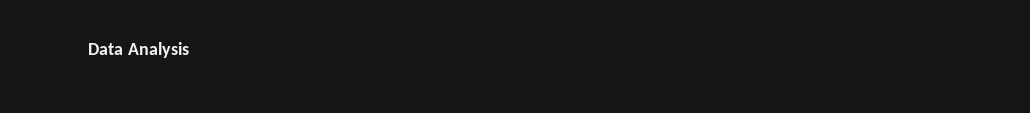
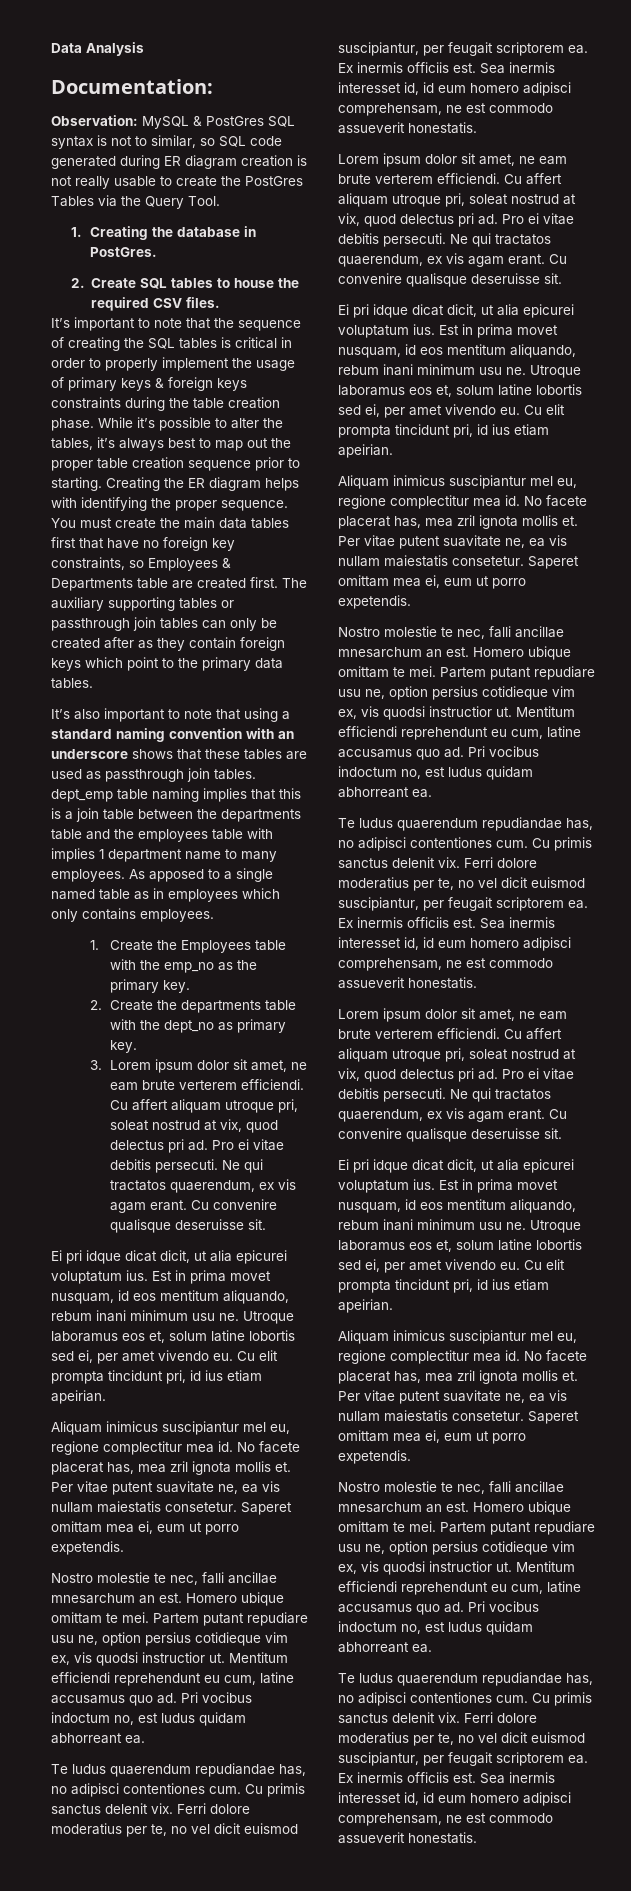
(189, 50) none -> [51,79,213,94] [51,115,295,129] [51,135,282,149] [51,155,307,169] [51,176,303,189] [51,195,220,209] [70,226,257,240] [90,247,158,257] [70,278,300,289] [91,297,221,311] [51,317,301,331] [51,337,292,351] [51,357,295,371] [51,377,247,391] [51,397,280,411] [51,417,283,431] [51,437,291,451] [51,457,300,471] [51,477,299,491] [51,497,288,511] [51,517,289,529] [51,537,235,551] [51,557,231,571] [51,577,307,591] [51,597,234,611] [51,617,277,631] [51,637,285,651] [51,657,283,671] [51,678,93,689] [51,708,290,722] [51,728,294,742] [51,749,307,760] [51,768,256,782] [51,788,301,802] [51,808,301,822] [51,828,273,842] [51,848,277,862] [51,868,273,882] [51,888,280,902] [51,908,214,922] [90,940,286,953] [109,959,257,973] [109,979,190,993] [90,1000,296,1013] [109,1019,286,1033] [109,1040,137,1053] [90,1059,307,1073] [109,1079,304,1091] [109,1099,298,1113] [109,1119,278,1133] [109,1139,284,1153] [109,1159,263,1173] [109,1179,296,1193] [109,1199,277,1213] [109,1219,266,1233] [51,1250,287,1264] [51,1270,271,1284] [51,1290,289,1304] [51,1310,294,1324] [51,1330,295,1343] [51,1350,278,1364] [51,1370,262,1384] [51,1390,106,1404] [51,1421,290,1435] [51,1441,300,1455] [51,1461,291,1475] [51,1481,280,1495] [51,1501,292,1515] [51,1521,239,1535] [51,1541,124,1555] [51,1572,277,1585] [51,1592,284,1606] [51,1612,308,1626] [51,1632,288,1646] [51,1652,288,1666] [51,1672,294,1686] [51,1692,252,1706] [51,1712,246,1726] [51,1733,145,1744] [51,1763,306,1777] [51,1783,305,1797] [51,1803,250,1815] [51,1823,298,1837] [338,42,588,56] [338,62,555,74] [338,82,571,96] [338,103,553,116] [338,122,477,134] [338,153,567,167] [338,173,562,185] [338,193,576,207] [338,213,574,227] [338,233,551,247] [338,253,567,267] [338,273,562,287] [338,304,574,318] [338,324,558,338] [338,344,576,358] [338,364,581,378] [338,384,582,397] [338,404,565,418] [338,424,549,438] [338,444,393,458] [338,475,577,489] [338,495,587,509] [338,515,578,529] [338,535,567,549] [338,555,579,569] [338,575,526,589] [338,595,411,609] [338,626,564,639] [338,646,571,660] [338,666,595,680] [338,686,575,700] [338,706,575,720] [338,726,581,740] [338,746,539,760] [338,766,533,780] [338,787,432,798] [338,817,593,831] [338,837,592,851] [338,857,537,869] [338,877,585,891] [338,897,588,911] [338,917,555,929] [338,937,571,951] [338,958,553,971] [338,977,477,989] [338,1008,567,1022] [338,1028,562,1040] [338,1048,576,1062] [338,1068,574,1082] [338,1088,551,1102] [338,1108,567,1122] [338,1128,562,1142] [338,1159,574,1173] [338,1179,558,1193] [338,1199,576,1213] [338,1219,581,1233] [338,1239,582,1252] [338,1259,565,1273] [338,1279,549,1293] [338,1299,393,1313] [338,1330,577,1344] [338,1350,587,1364] [338,1370,578,1384] [338,1390,567,1404] [338,1410,579,1424] [338,1430,526,1444] [338,1450,411,1464] [338,1481,564,1494] [338,1501,571,1515] [338,1521,595,1535] [338,1541,575,1555] [338,1561,575,1575] [338,1581,581,1595] [338,1601,539,1615] [338,1621,533,1635] [338,1642,432,1653] [338,1672,593,1686] [338,1692,592,1706] [338,1712,537,1724] [338,1732,585,1746] [338,1752,588,1766] [338,1772,555,1784] [338,1792,571,1806] [338,1813,553,1826] [338,1832,477,1844] // Documentation: // Observation: MySQL & PostGres SQL syntax is not to similar, so SQL code generated during ER diagram creation is not really usable to create the PostGres Tables via the Query Tool. // 1. Creating the database in PostGres. // 2. Create SQL tables to house the required CSV files. // It’s important to note that the sequence of creating the SQL tables is critical in order to properly implement the usage of primary keys & foreign keys constraints during the table creation phase. While it’s possible to alter the tables, it’s always best to map out the proper table creation sequence prior to starting. Creating the ER diagram helps with identifying the proper sequence. You must create the main data tables first that have no foreign key constraints, so Employees & Departments table are created first. The auxiliary supporting tables or passthrough join tables can only be created after as they contain foreign keys which point to the primary data tables. // It’s also important to note that using a standard naming convention with an underscore shows that these tables are used as passthrough join tables. dept_emp table naming implies that this is a join table between the departments table and the employees table with implies 1 department name to many employees. As apposed to a single named table as in employees which only contains employees. // 1. Create the Employees table with the emp_no as the primary key. // 2. Create the departments table with the dept_no as primary key. // 3. Lorem ipsum dolor sit amet, ne eam brute verterem efficiendi. Cu affert aliquam utroque pri, soleat nostrud at vix, quod delectus pri ad. Pro ei vitae debitis persecuti. Ne qui tractatos quaerendum, ex vis agam erant. Cu convenire qualisque deseruisse sit. // Ei pri idque dicat dicit, ut alia epicurei voluptatum ius. Est in prima movet nusquam, id eos mentitum aliquando, rebum inani minimum usu ne. Utroque laboramus eos et, solum latine lobortis sed ei, per amet vivendo eu. Cu elit prompta tincidunt pri, id ius etiam apeirian. // Aliquam inimicus suscipiantur mel eu, regione complectitur mea id. No facete placerat has, mea zril ignota mollis et. Per vitae putent suavitate ne, ea vis nullam maiestatis consetetur. Saperet omittam mea ei, eum ut porro expetendis. // Nostro molestie te nec, falli ancillae mnesarchum an est. Homero ubique omittam te mei. Partem putant repudiare usu ne, option persius cotidieque vim ex, vis quodsi instructior ut. Mentitum efficiendi reprehendunt eu cum, latine accusamus quo ad. Pri vocibus indoctum no, est ludus quidam abhorreant ea. // Te ludus quaerendum repudiandae has, no adipisci contentiones cum. Cu primis sanctus delenit vix. Ferri dolore moderatius per te, no vel dicit euismod suscipiantur, per feugait scriptorem ea. Ex inermis officiis est. Sea inermis interesset id, id eum homero adipisci comprehensam, ne est commodo assueverit honestatis. // Lorem ipsum dolor sit amet, ne eam brute verterem efficiendi. Cu affert aliquam utroque pri, soleat nostrud at vix, quod delectus pri ad. Pro ei vitae debitis persecuti. Ne qui tractatos quaerendum, ex vis agam erant. Cu convenire qualisque deseruisse sit. // Ei pri idque dicat dicit, ut alia epicurei voluptatum ius. Est in prima movet nusquam, id eos mentitum aliquando, rebum inani minimum usu ne. Utroque laboramus eos et, solum latine lobortis sed ei, per amet vivendo eu. Cu elit prompta tincidunt pri, id ius etiam apeirian. // Aliquam inimicus suscipiantur mel eu, regione complectitur mea id. No facete placerat has, mea zril ignota mollis et. Per vitae putent suavitate ne, ea vis nullam maiestatis consetetur. Saperet omittam mea ei, eum ut porro expetendis. // Nostro molestie te nec, falli ancillae mnesarchum an est. Homero ubique omittam te mei. Partem putant repudiare usu ne, option persius cotidieque vim ex, vis quodsi instructior ut. Mentitum efficiendi reprehendunt eu cum, latine accusamus quo ad. Pri vocibus indoctum no, est ludus quidam abhorreant ea. // Te ludus quaerendum repudiandae has, no adipisci contentiones cum. Cu primis sanctus delenit vix. Ferri dolore moderatius per te, no vel dicit euismod suscipiantur, per feugait scriptorem ea. Ex inermis officiis est. Sea inermis interesset id, id eum homero adipisci comprehensam, ne est commodo assueverit honestatis. // Lorem ipsum dolor sit amet, ne eam brute verterem efficiendi. Cu affert aliquam utroque pri, soleat nostrud at vix, quod delectus pri ad. Pro ei vitae debitis persecuti. Ne qui tractatos quaerendum, ex vis agam erant. Cu convenire qualisque deseruisse sit. // Ei pri idque dicat dicit, ut alia epicurei voluptatum ius. Est in prima movet nusquam, id eos mentitum aliquando, rebum inani minimum usu ne. Utroque laboramus eos et, solum latine lobortis sed ei, per amet vivendo eu. Cu elit prompta tincidunt pri, id ius etiam apeirian. // Aliquam inimicus suscipiantur mel eu, regione complectitur mea id. No facete placerat has, mea zril ignota mollis et. Per vitae putent suavitate ne, ea vis nullam maiestatis consetetur. Saperet omittam mea ei, eum ut porro expetendis. // Nostro molestie te nec, falli ancillae mnesarchum an est. Homero ubique omittam te mei. Partem putant repudiare usu ne, option persius cotidieque vim ex, vis quodsi instructior ut. Mentitum efficiendi reprehendunt eu cum, latine accusamus quo ad. Pri vocibus indoctum no, est ludus quidam abhorreant ea. // Te ludus quaerendum repudiandae has, no adipisci contentiones cum. Cu primis sanctus delenit vix. Ferri dolore moderatius per te, no vel dicit euismod suscipiantur, per feugait scriptorem ea. Ex inermis officiis est. Sea inermis interesset id, id eum homero adipisci comprehensam, ne est commodo assueverit honestatis.

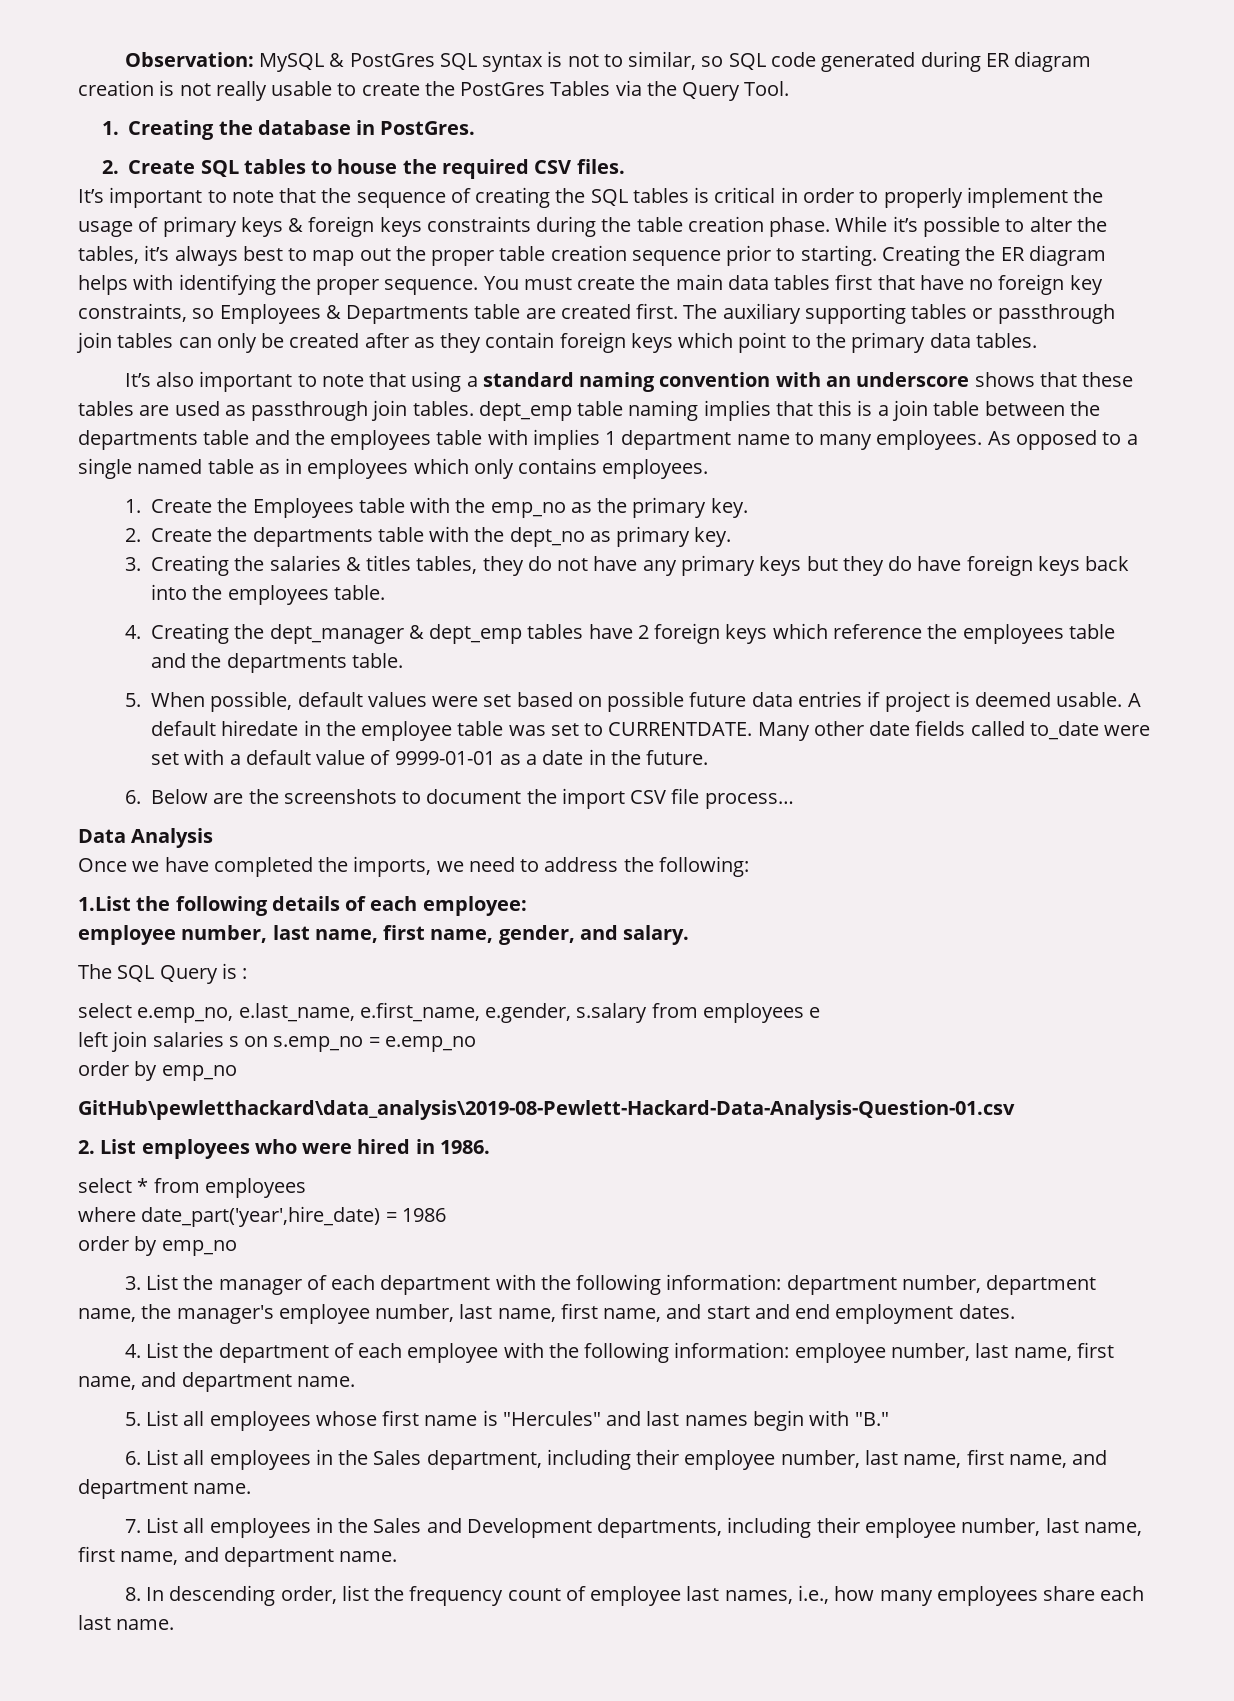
[51,42,144,56] [51,79,213,94] Data Analysis // Documentation: // -> (124, 59) none
[149,869,204,882] apposed -> [1015,430,1097,450] opposed
[109,1059,307,1073] [109,1079,304,1091] [109,1099,298,1113] [109,1119,278,1133] [109,1139,284,1153] [109,1159,263,1173] [109,1179,296,1193] [109,1199,277,1213] [109,1219,266,1233] [51,1250,287,1264] [51,1270,271,1284] [51,1290,289,1304] [51,1310,294,1324] [51,1330,295,1343] [51,1350,278,1364] [51,1370,262,1384] [51,1390,106,1404] [51,1421,290,1435] [51,1441,300,1455] [51,1461,291,1475] [51,1481,280,1495] [51,1501,292,1515] [51,1521,239,1535] [51,1541,124,1555] [51,1572,277,1585] [51,1592,284,1606] [51,1612,308,1626] [51,1632,288,1646] [51,1652,288,1666] [51,1672,294,1686] [51,1692,252,1706] [51,1712,246,1726] [51,1733,145,1744] [51,1763,306,1777] [51,1783,305,1797] [51,1803,250,1815] [51,1823,298,1837] [338,42,588,56] [338,62,555,74] [338,82,571,96] [338,103,553,116] [338,122,477,134] [338,153,567,167] [338,173,562,185] [338,193,576,207] [338,213,574,227] [338,233,551,247] [338,253,567,267] [338,273,562,287] [338,304,574,318] [338,324,558,338] [338,344,576,358] [338,364,581,378] [338,384,582,397] [338,404,565,418] [338,424,549,438] [338,444,393,458] [338,475,577,489] [338,495,587,509] [338,515,578,529] [338,535,567,549] [338,555,579,569] [338,575,526,589] [338,595,411,609] [338,626,564,639] [338,646,571,660] [338,666,595,680] [338,686,575,700] [338,706,575,720] [338,726,581,740] [338,746,539,760] [338,766,533,780] [338,787,432,798] [338,817,593,831] [338,837,592,851] [338,857,537,869] [338,877,585,891] [338,897,588,911] [338,917,555,929] [338,937,571,951] [338,958,553,971] [338,977,477,989] [338,1008,567,1022] [338,1028,562,1040] [338,1048,576,1062] [338,1068,574,1082] [338,1088,551,1102] [338,1108,567,1122] [338,1128,562,1142] [338,1159,574,1173] [338,1179,558,1193] [338,1199,576,1213] [338,1219,581,1233] [338,1239,582,1252] [338,1259,565,1273] [338,1279,549,1293] [338,1299,393,1313] [338,1330,577,1344] [338,1350,587,1364] [338,1370,578,1384] [338,1390,567,1404] [338,1410,579,1424] [338,1430,526,1444] [338,1450,411,1464] [338,1481,564,1494] [338,1501,571,1515] [338,1521,595,1535] [338,1541,575,1555] [338,1561,575,1575] [338,1581,581,1595] [338,1601,539,1615] [338,1621,533,1635] [338,1642,432,1653] [338,1672,593,1686] [338,1692,592,1706] [338,1712,537,1724] [338,1732,585,1746] [338,1752,588,1766] [338,1772,555,1784] [338,1792,571,1806] [338,1813,553,1826] [338,1832,477,1844] Lorem ipsum dolor sit amet, ne eam brute verterem efficiendi. Cu affert aliquam utroque pri, soleat nostrud at vix, quod delectus pri ad. Pro ei vitae debitis persecuti. Ne qui tractatos quaerendum, ex vis agam erant. Cu convenire qualisque deseruisse sit. // Ei pri idque dicat dicit, ut alia epicurei voluptatum ius. Est in prima movet nusquam, id eos mentitum aliquando, rebum inani minimum usu ne. Utroque laboramus eos et, solum latine lobortis sed ei, per amet vivendo eu. Cu elit prompta tincidunt pri, id ius etiam apeirian. // Aliquam inimicus suscipiantur mel eu, regione complectitur mea id. No facete placerat has, mea zril ignota mollis et. Per vitae putent suavitate ne, ea vis nullam maiestatis consetetur. Saperet omittam mea ei, eum ut porro expetendis. // Nostro molestie te nec, falli ancillae mnesarchum an est. Homero ubique omittam te mei. Partem putant repudiare usu ne, option persius cotidieque vim ex, vis quodsi instructior ut. Mentitum efficiendi reprehendunt eu cum, latine accusamus quo ad. Pri vocibus indoctum no, est ludus quidam abhorreant ea. // Te ludus quaerendum repudiandae has, no adipisci contentiones cum. Cu primis sanctus delenit vix. Ferri dolore moderatius per te, no vel dicit euismod suscipiantur, per feugait scriptorem ea. Ex inermis officiis est. Sea inermis interesset id, id eum homero adipisci comprehensam, ne est commodo assueverit honestatis. // Lorem ipsum dolor sit amet, ne eam brute verterem efficiendi. Cu affert aliquam utroque pri, soleat nostrud at vix, quod delectus pri ad. Pro ei vitae debitis persecuti. Ne qui tractatos quaerendum, ex vis agam erant. Cu convenire qualisque deseruisse sit. // Ei pri idque dicat dicit, ut alia epicurei voluptatum ius. Est in prima movet nusquam, id eos mentitum aliquando, rebum inani minimum usu ne. Utroque laboramus eos et, solum latine lobortis sed ei, per amet vivendo eu. Cu elit prompta tincidunt pri, id ius etiam apeirian. // Aliquam inimicus suscipiantur mel eu, regione complectitur mea id. No facete placerat has, mea zril ignota mollis et. Per vitae putent suavitate ne, ea vis nullam maiestatis consetetur. Saperet omittam mea ei, eum ut porro expetendis. // Nostro molestie te nec, falli ancillae mnesarchum an est. Homero ubique omittam te mei. Partem putant repudiare usu ne, option persius cotidieque vim ex, vis quodsi instructior ut. Mentitum efficiendi reprehendunt eu cum, latine accusamus quo ad. Pri vocibus indoctum no, est ludus quidam abhorreant ea. // Te ludus quaerendum repudiandae has, no adipisci contentiones cum. Cu primis sanctus delenit vix. Ferri dolore moderatius per te, no vel dicit euismod suscipiantur, per feugait scriptorem ea. Ex inermis officiis est. Sea inermis interesset id, id eum homero adipisci comprehensam, ne est commodo assueverit honestatis. // Lorem ipsum dolor sit amet, ne eam brute verterem efficiendi. Cu affert aliquam utroque pri, soleat nostrud at vix, quod delectus pri ad. Pro ei vitae debitis persecuti. Ne qui tractatos quaerendum, ex vis agam erant. Cu convenire qualisque deseruisse sit. // Ei pri idque dicat dicit, ut alia epicurei voluptatum ius. Est in prima movet nusquam, id eos mentitum aliquando, rebum inani minimum usu ne. Utroque laboramus eos et, solum latine lobortis sed ei, per amet vivendo eu. Cu elit prompta tincidunt pri, id ius etiam apeirian. // Aliquam inimicus suscipiantur mel eu, regione complectitur mea id. No facete placerat has, mea zril ignota mollis et. Per vitae putent suavitate ne, ea vis nullam maiestatis consetetur. Saperet omittam mea ei, eum ut porro expetendis. // Nostro molestie te nec, falli ancillae mnesarchum an est. Homero ubique omittam te mei. Partem putant repudiare usu ne, option persius cotidieque vim ex, vis quodsi instructior ut. Mentitum efficiendi reprehendunt eu cum, latine accusamus quo ad. Pri vocibus indoctum no, est ludus quidam abhorreant ea. // Te ludus quaerendum repudiandae has, no adipisci contentiones cum. Cu primis sanctus delenit vix. Ferri dolore moderatius per te, no vel dicit euismod suscipiantur, per feugait scriptorem ea. Ex inermis officiis est. Sea inermis interesset id, id eum homero adipisci comprehensam, ne est commodo assueverit honestatis. -> [151,555,1130,576] [151,584,385,605] [125,623,1115,644] [151,653,403,673] [125,691,1141,712] [151,720,1151,741] [151,749,709,765] [125,788,794,809] [78,828,214,848] [78,856,749,877] [78,896,527,916] [78,925,690,945] [78,963,248,984] [78,1002,821,1023] [78,1031,476,1052] [78,1061,237,1081] [78,1100,1015,1120] [78,1139,490,1159] [78,1178,306,1198] [78,1206,446,1227] [78,1236,237,1256] [124,1274,1097,1295] [78,1303,1015,1324] [124,1342,1114,1363] [78,1372,355,1392] [124,1410,889,1431] [124,1449,1108,1470] [78,1479,252,1499] [124,1517,1142,1538] [78,1546,398,1567] [124,1585,1145,1606] [78,1615,175,1630] Creating the salaries & titles tables, they do not have any primary keys but they do have foreign keys back into the employees table. // 4. Creating the dept_manager & dept_emp tables have 2 foreign keys which reference the employees table and the departments table. // 5. When possible, default values were set based on possible future data entries if project is deemed usable. A default hiredate in the employee table was set to CURRENTDATE. Many other date fields called to_date were set with a default value of 9999-01-01 as a date in the future. // 6. Below are the screenshots to document the import CSV file process… // Data Analysis // Once we have completed the imports, we need to address the following: // 1.List the following details of each employee: // employee number, last name, first name, gender, and salary. // The SQL Query is : // select e.emp_no, e.last_name, e.first_name, e.gender, s.salary from employees e // left join salaries s on s.emp_no = e.emp_no // order by emp_no // GitHub\pewletthackard\data_analysis\2019-08-Pewlett-Hackard-Data-Analysis-Question-01.csv // 2. List employees who were hired in 1986. // select * from employees // where date_part('year',hire_date) = 1986 // order by emp_no // 3. List the manager of each department with the following information: department number, department name, the manager's employee number, last name, first name, and start and end employment dates. // 4. List the department of each employee with the following information: employee number, last name, first name, and department name. // 5. List all employees whose first name is "Hercules" and last names begin with "B." // 6. List all employees in the Sales department, including their employee number, last name, first name, and department name. // 7. List all employees in the Sales and Development departments, including their employee number, last name, first name, and department name. // 8. In descending order, list the frequency count of employee last names, i.e., how many employees share each last name.

